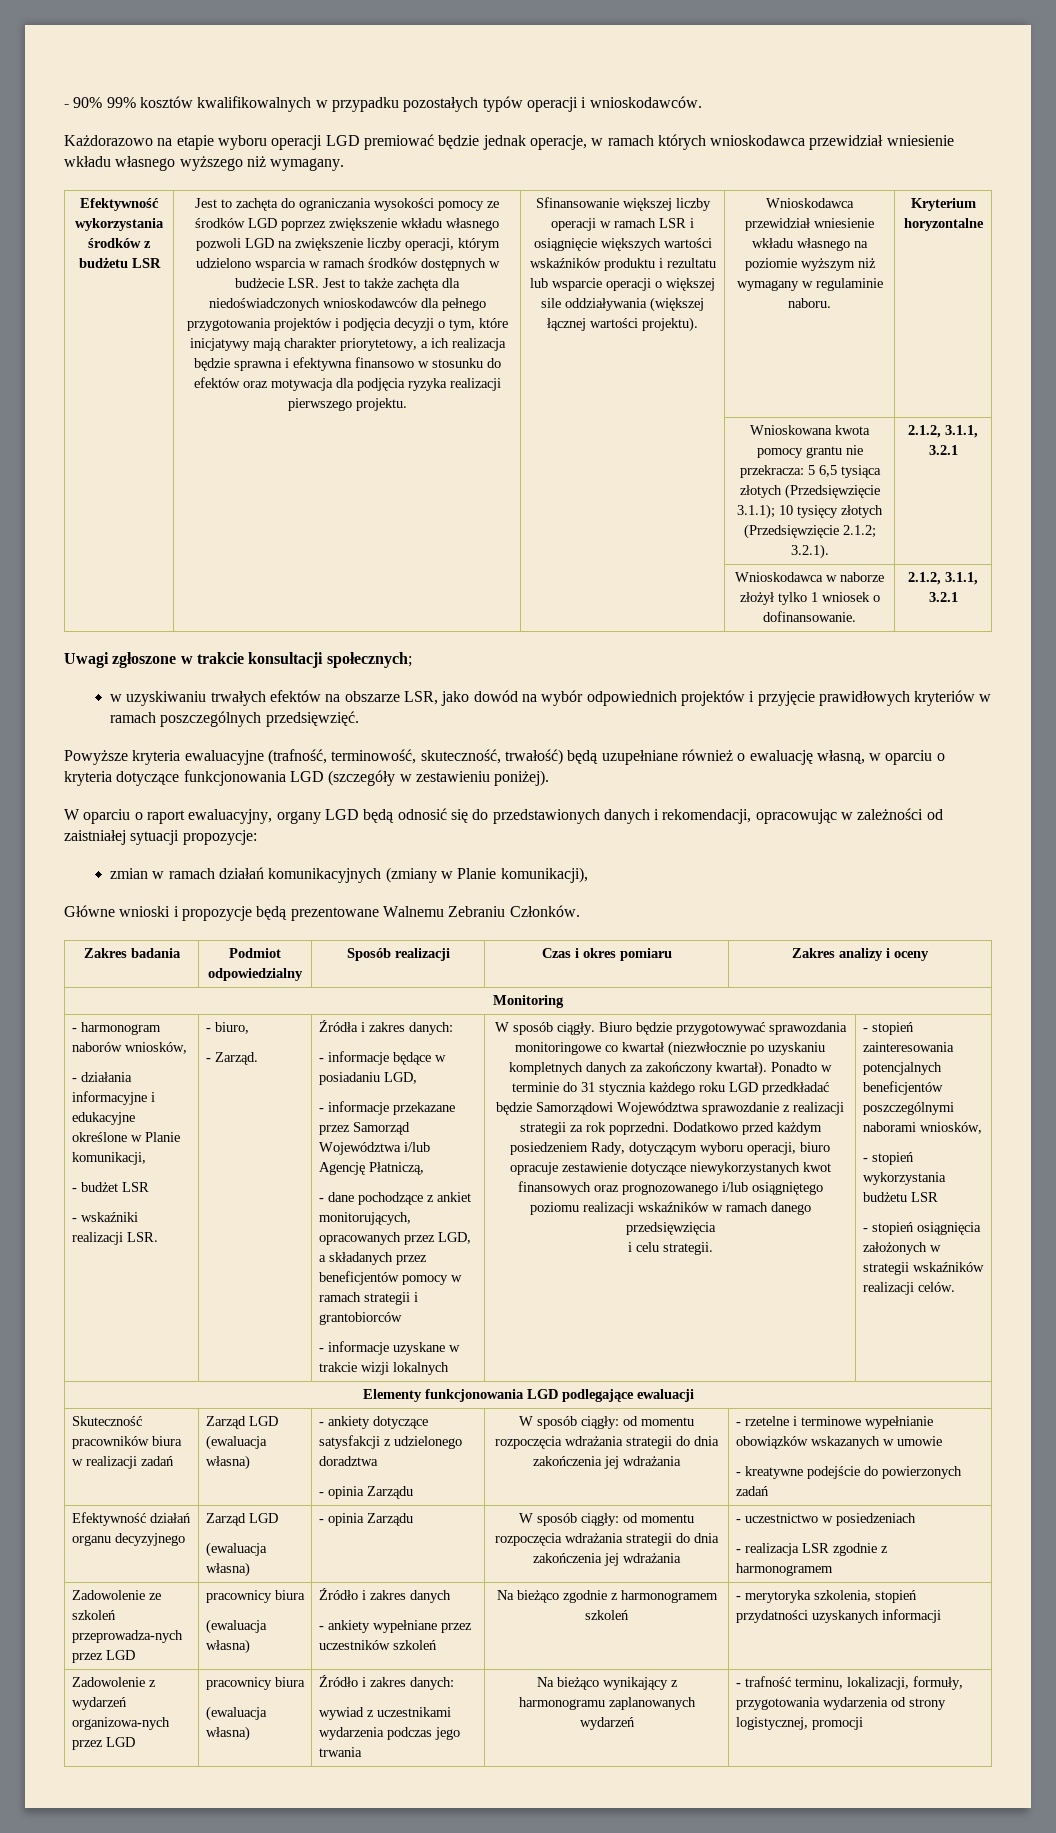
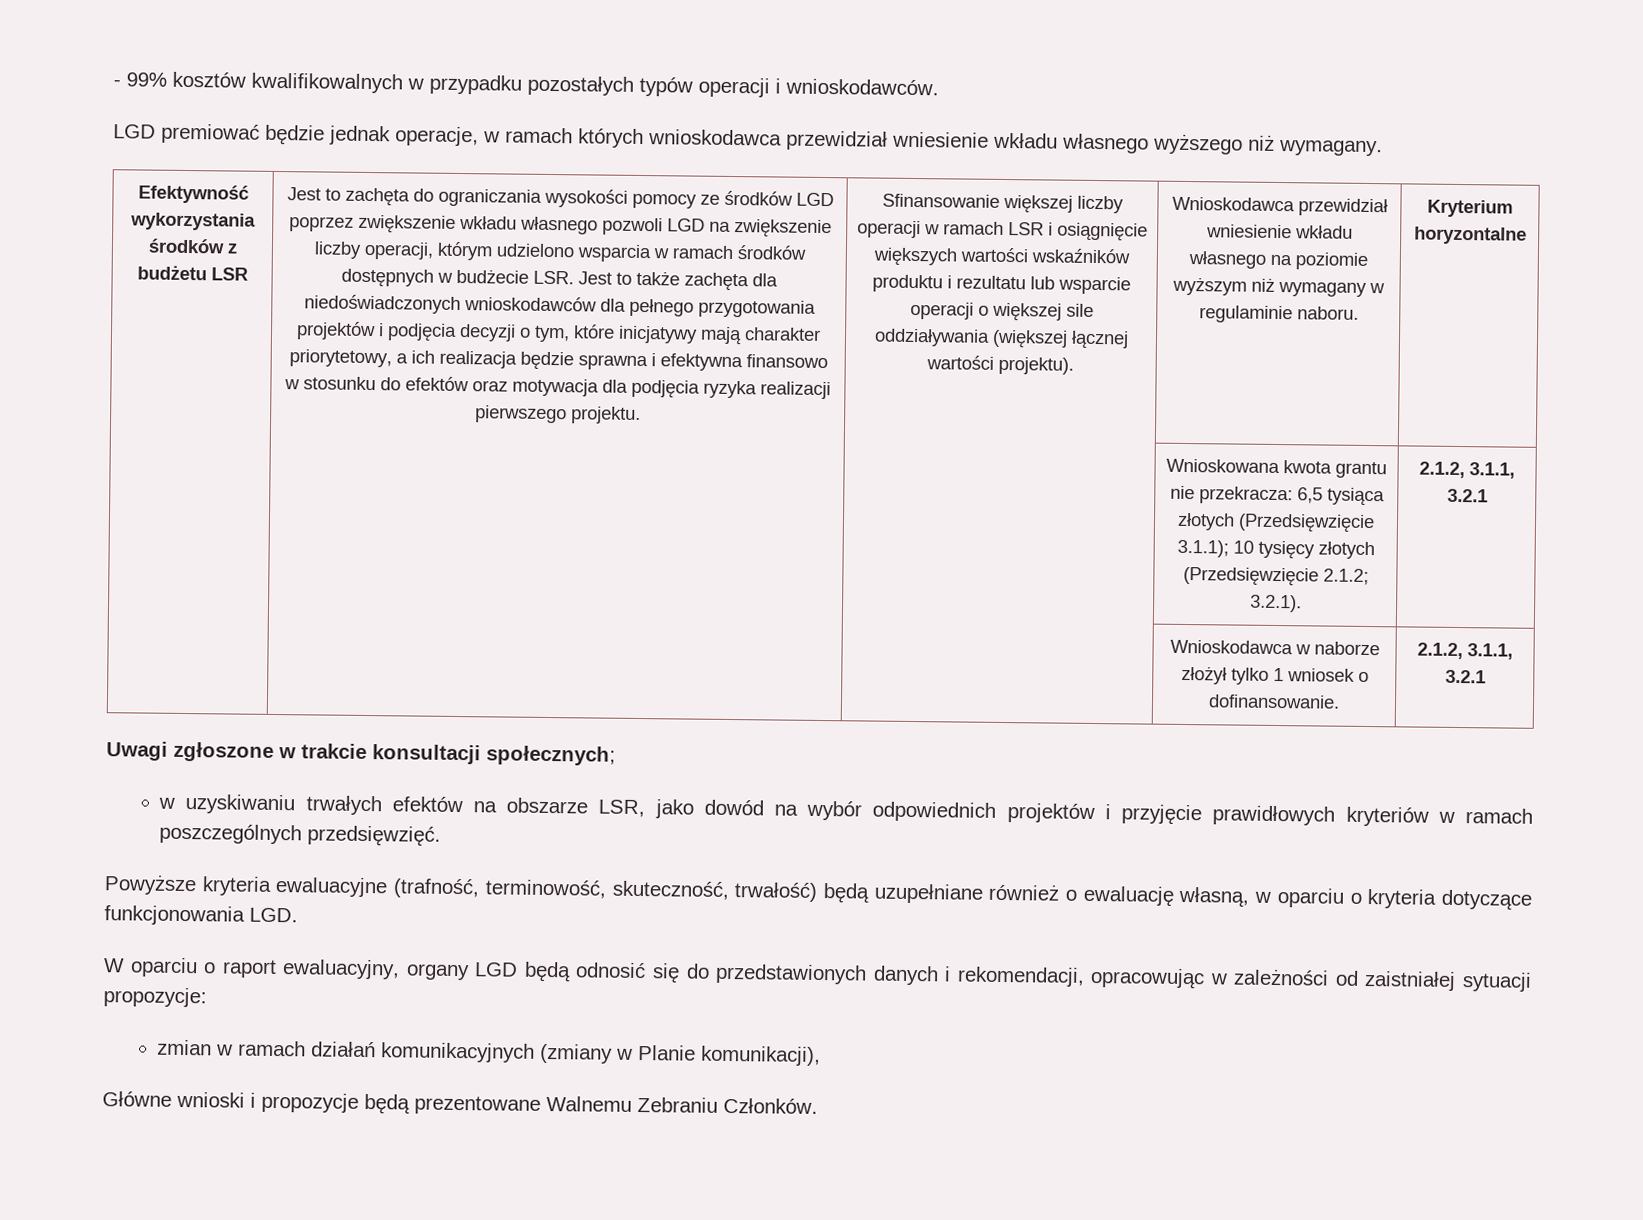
[64,97,103,108] - 90% -> [113,79,121,87] -
[64,135,323,150] Każdorazowo na etapie wyboru operacji -> (939, 87) none
[756,448,803,458] pomocy -> (1332, 467) none
[807,465,815,475] 5 -> (1293, 495) none
[289,770,550,786] LGD (szczegóły w zestawieniu poniżej). -> [249,907,298,923] LGD.
[83,948,181,958] [229,948,281,958] [208,968,303,981] [346,948,450,961] [541,948,672,961] [792,948,930,961] [493,995,564,1008] [71,1022,161,1035] [71,1042,187,1054] [71,1072,132,1082] [71,1091,155,1105] [71,1112,135,1125] [71,1132,180,1142] [71,1152,146,1165] [71,1182,149,1192] [71,1212,138,1222] [71,1232,158,1245] [205,1022,249,1034] [205,1052,258,1065] [318,1020,453,1035] [318,1051,446,1065] [318,1072,417,1085] [318,1101,455,1115] [318,1122,410,1135] [318,1142,430,1155] [318,1162,424,1175] [318,1192,471,1205] [318,1212,411,1225] [318,1232,471,1245] [318,1252,427,1265] [318,1271,462,1285] [318,1292,418,1305] [318,1312,402,1325] [318,1341,460,1355] [318,1362,449,1375] [494,1022,847,1035] [515,1041,826,1056] [509,1061,833,1076] [511,1082,829,1095] [496,1102,845,1115] [519,1122,822,1135] [510,1142,831,1155] [509,1162,831,1175] [517,1181,823,1195] [529,1202,811,1215] [625,1222,716,1235] [627,1242,713,1255] [862,1022,914,1035] [862,1042,954,1052] [862,1062,942,1075] [862,1081,943,1095] [862,1102,954,1115] [862,1122,982,1134] [862,1152,914,1165] [862,1172,946,1185] [862,1192,938,1202] [862,1222,981,1235] [862,1242,941,1255] [862,1262,984,1275] [862,1282,955,1295] [362,1389,694,1402] [71,1416,142,1426] [71,1436,182,1449] [71,1456,174,1469] [205,1416,278,1429] [205,1435,267,1450] [205,1455,250,1470] [318,1416,428,1429] [318,1435,462,1449] [318,1456,378,1466] [318,1486,413,1499] [519,1416,695,1429] [495,1436,720,1449] [533,1456,682,1469] [735,1416,933,1429] [735,1436,942,1449] [735,1466,962,1479] [735,1486,769,1496] [71,1512,191,1526] [71,1533,185,1546] [205,1513,278,1526] [205,1542,267,1557] [205,1562,250,1577] [318,1513,413,1526] [519,1513,695,1526] [495,1533,720,1546] [533,1553,682,1566] [735,1513,916,1526] [735,1543,888,1556] [735,1563,833,1576] [71,1590,161,1600] [71,1610,116,1620] [71,1630,183,1643] [71,1650,135,1663] [205,1590,305,1603] [205,1619,267,1634] [205,1639,250,1654] [318,1588,451,1603] [318,1620,472,1633] [318,1640,437,1650] [496,1590,718,1603] [585,1610,629,1620] [735,1590,917,1603] [735,1609,941,1623] [71,1677,156,1687] [71,1697,127,1710] [71,1717,170,1730] [71,1737,135,1750] [205,1677,305,1690] [205,1706,267,1721] [205,1726,250,1741] [318,1675,454,1690] [318,1707,451,1720] [318,1727,460,1740] [318,1747,362,1757] [536,1677,678,1690] [518,1697,696,1710] [579,1717,635,1730] [735,1676,963,1690] [735,1697,946,1710] [735,1717,863,1730] // Zakres badania | Podmiot odpowiedzialny | Sposób realizacji | Czas i okres pomiaru | Zakres analizy i oceny // Monitoring // - harmonogram naborów wniosków, // - działania informacyjne i edukacyjne określone w Planie komunikacji, // - budżet LSR // - wskaźniki realizacji LSR. | - biuro, // - Zarząd. | Źródła i zakres danych: // - informacje będące w posiadaniu LGD, // - informacje przekazane przez Samorząd Województwa i/lub Agencję Płatniczą, // - dane pochodzące z ankiet monitorujących, opracowanych przez LGD, a składanych przez beneficjentów pomocy w ramach strategii i grantobiorców // - informacje uzyskane w trakcie wizji lokalnych | W sposób ciągły. Biuro będzie przygotowywać sprawozdania monitoringowe co kwartał (niezwłocznie po uzyskaniu kompletnych danych za zakończony kwartał). Ponadto w terminie do 31 stycznia każdego roku LGD przedkładać będzie Samorządowi Województwa sprawozdanie z realizacji strategii za rok poprzedni. Dodatkowo przed każdym posiedzeniem Rady, dotyczącym wyboru operacji, biuro opracuje zestawienie dotyczące niewykorzystanych kwot finansowych oraz prognozowanego i/lub osiągniętego poziomu realizacji wskaźników w ramach danego przedsięwzięcia // i celu strategii. | - stopień zainteresowania potencjalnych beneficjentów poszczególnymi naborami wniosków, // - stopień wykorzystania budżetu LSR // - stopień osiągnięcia założonych w strategii wskaźników realizacji celów. // Elementy funkcjonowania LGD podlegające ewaluacji // Skuteczność pracowników biura w realizacji zadań | Zarząd LGD (ewaluacja własna) | - ankiety dotyczące satysfakcji z udzielonego doradztwa // - opinia Zarządu | W sposób ciągły: od momentu rozpoczęcia wdrażania strategii do dnia zakończenia jej wdrażania | - rzetelne i terminowe wypełnianie obowiązków wskazanych w umowie // - kreatywne podejście do powierzonych zadań // Efektywność działań organu decyzyjnego | Zarząd LGD // (ewaluacja własna) | - opinia Zarządu | W sposób ciągły: od momentu rozpoczęcia wdrażania strategii do dnia zakończenia jej wdrażania | - uczestnictwo w posiedzeniach // - realizacja LSR zgodnie z harmonogramem // Zadowolenie ze szkoleń przeprowadza-nych przez LGD | pracownicy biura // (ewaluacja własna) | Źródło i zakres danych // - ankiety wypełniane przez uczestników szkoleń | Na bieżąco zgodnie z harmonogramem szkoleń | - merytoryka szkolenia, stopień przydatności uzyskanych informacji // Zadowolenie z wydarzeń organizowa-nych przez LGD | pracownicy biura // (ewaluacja własna) | Źródło i zakres danych: // wywiad z uczestnikami wydarzenia podczas jego trwania | Na bieżąco wynikający z harmonogramu zaplanowanych wydarzeń | - trafność terminu, lokalizacji, formuły, przygotowania wydarzenia od strony logistycznej, promocji -> (818, 1105) none

